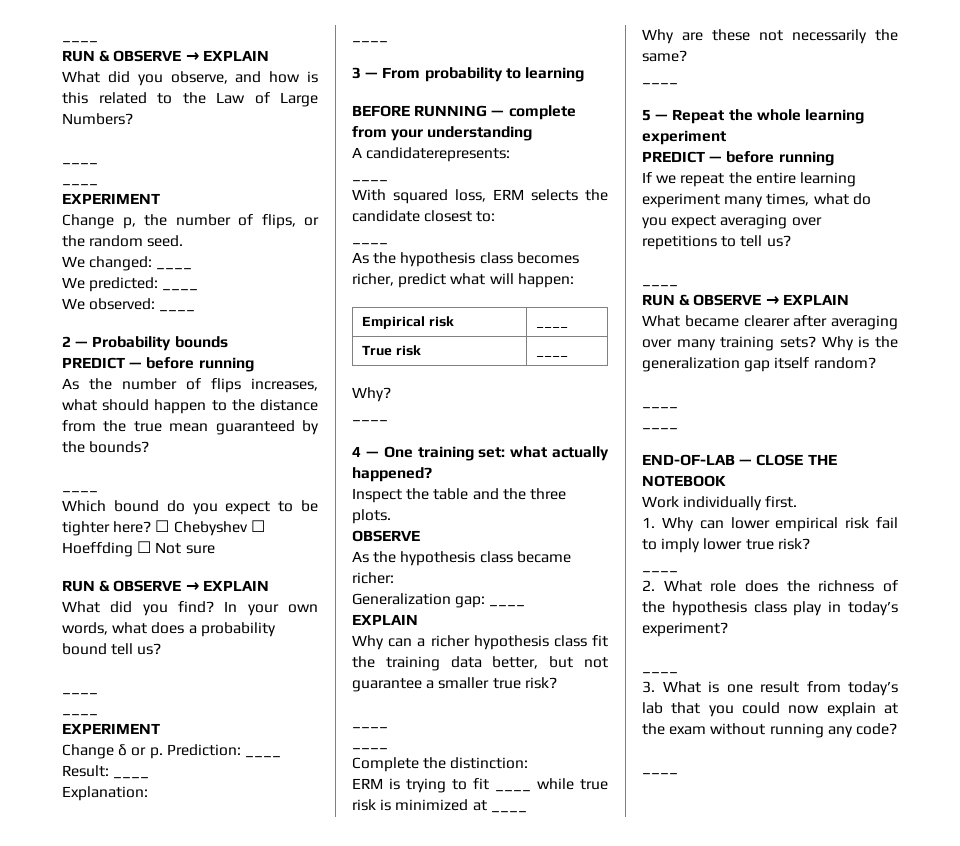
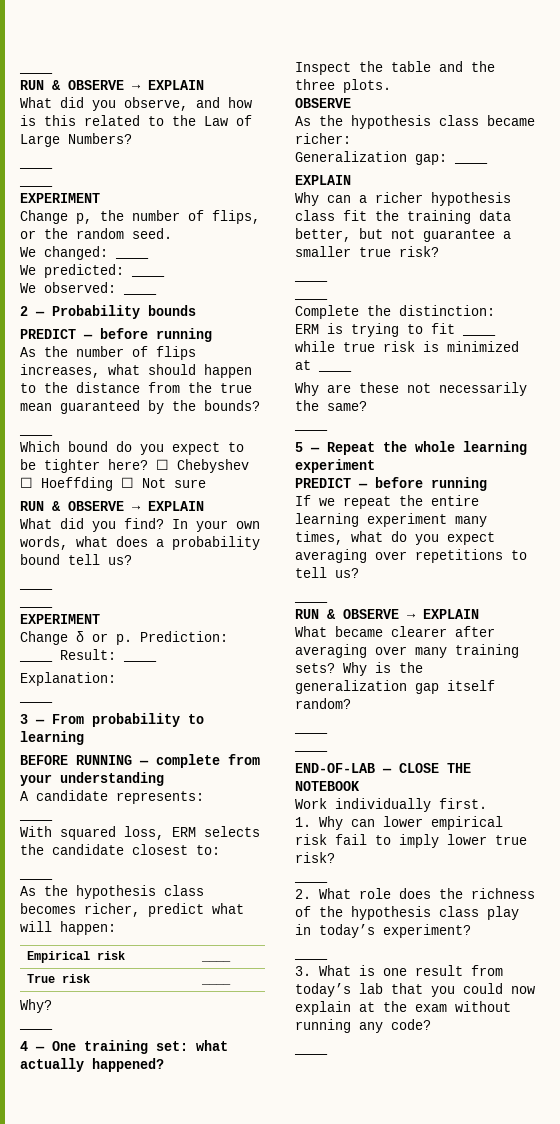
[366,147,511,162] candidaterepresents: -> [36,790,204,804] candidate represents:

